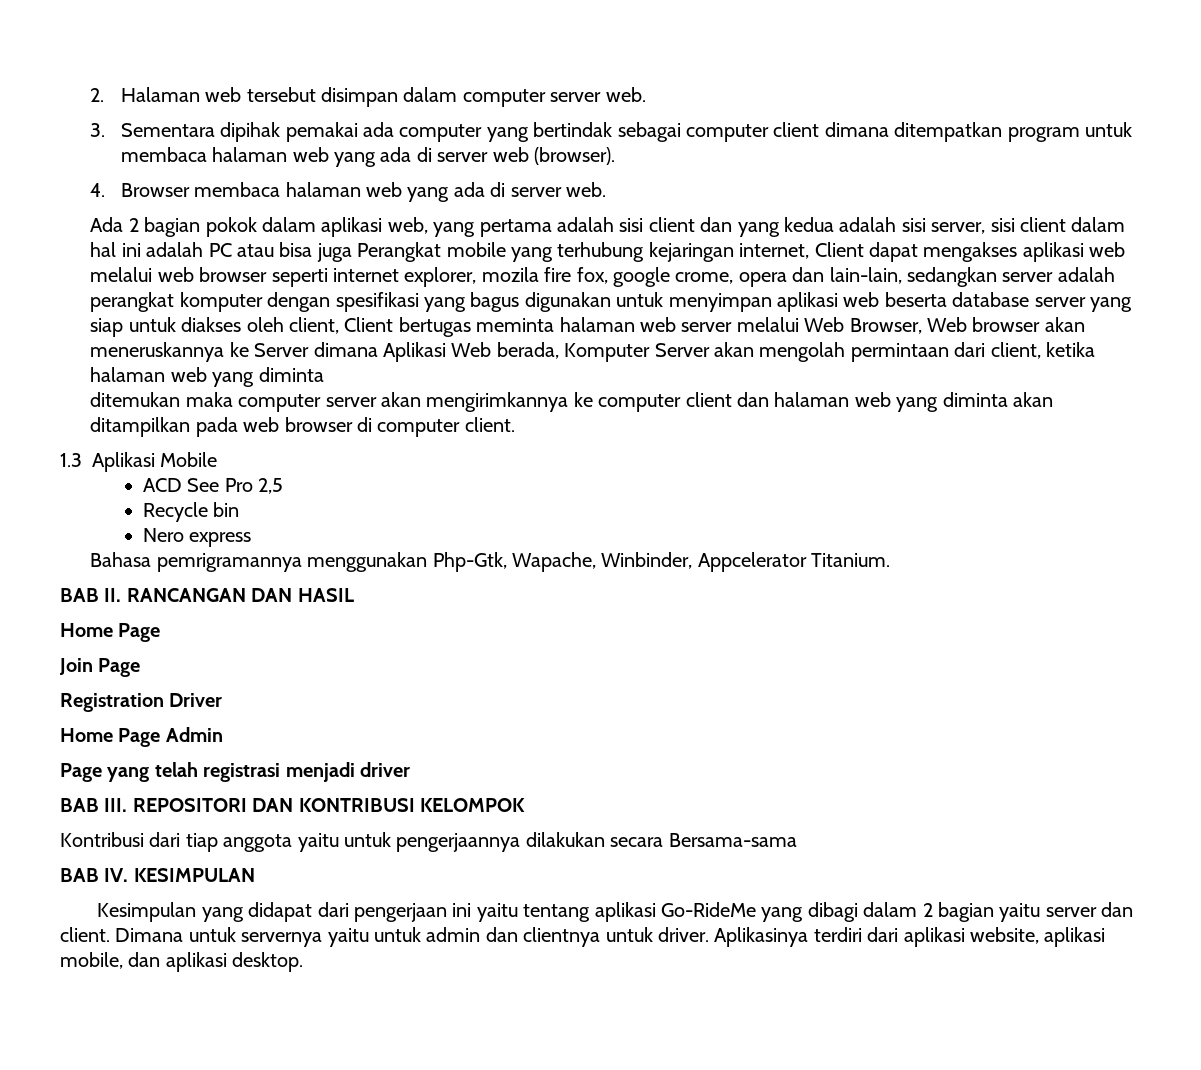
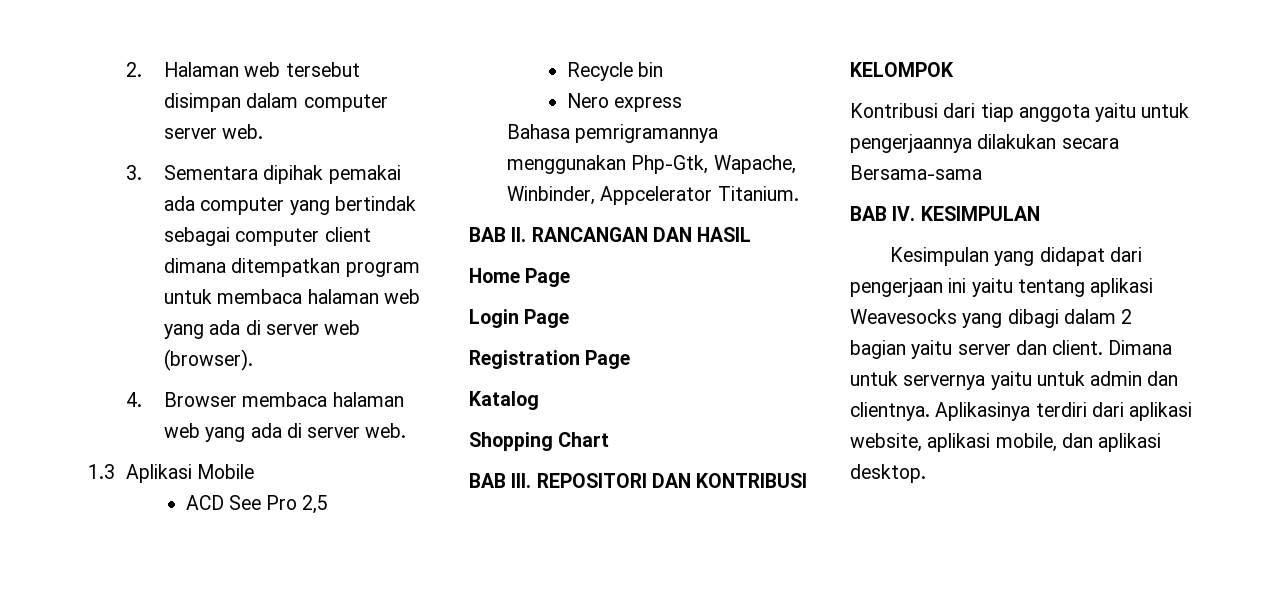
[90,217,1126,237] [90,242,1126,262] [90,267,1115,287] [90,292,1132,312] [90,317,1085,337] [90,342,1095,362] [90,367,324,387] [90,392,1053,412] [90,417,515,437] // Ada 2 bagian pokok dalam aplikasi web, yang pertama adalah sisi client dan yang kedua adalah sisi server, sisi client dalam hal ini adalah PC atau bisa juga Perangkat mobile yang terhubung kejaringan internet, Client dapat mengakses aplikasi web melalui web browser seperti internet explorer, mozila fire fox, google crome, opera dan lain-lain, sedangkan server adalah perangkat komputer dengan spesifikasi yang bagus digunakan untuk menyimpan aplikasi web beserta database server yang siap untuk diakses oleh client, Client bertugas meminta halaman web server melalui Web Browser, Web browser akan meneruskannya ke Server dimana Aplikasi Web berada, Komputer Server akan mengolah permintaan dari client, ketika halaman web yang diminta // ditemukan maka computer server akan mengirimkannya ke computer client dan halaman web yang diminta akan ditampilkan pada web browser di computer client. -> (407, 430) none
[59,658,93,675] Join -> [469,309,519,328] Login
[169,693,223,707] [60,727,223,747] [60,762,410,782] Driver // Home Page Admin // Page yang telah registrasi menjadi driver -> [585,350,631,369] [469,391,539,410] [469,432,610,451] Page // Katalog // Shopping Chart
[661,902,757,917] Go-RideMe -> [850,309,957,324] Weavesocks
[523,927,709,947] clientnya untuk driver. -> [850,402,930,421] clientnya.

